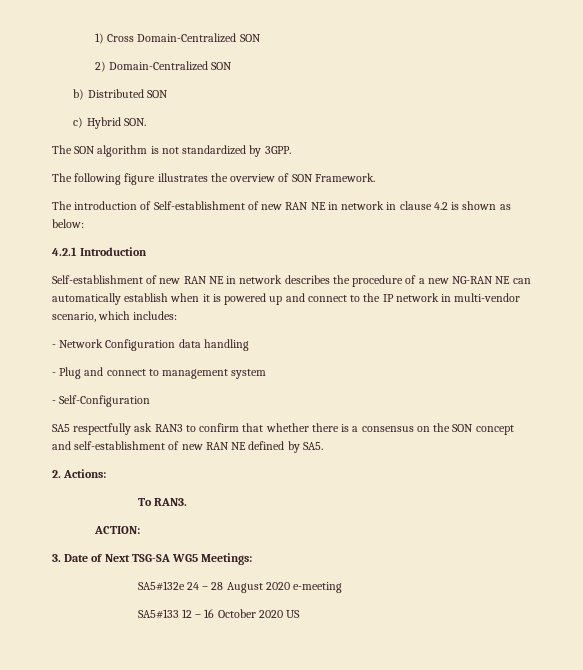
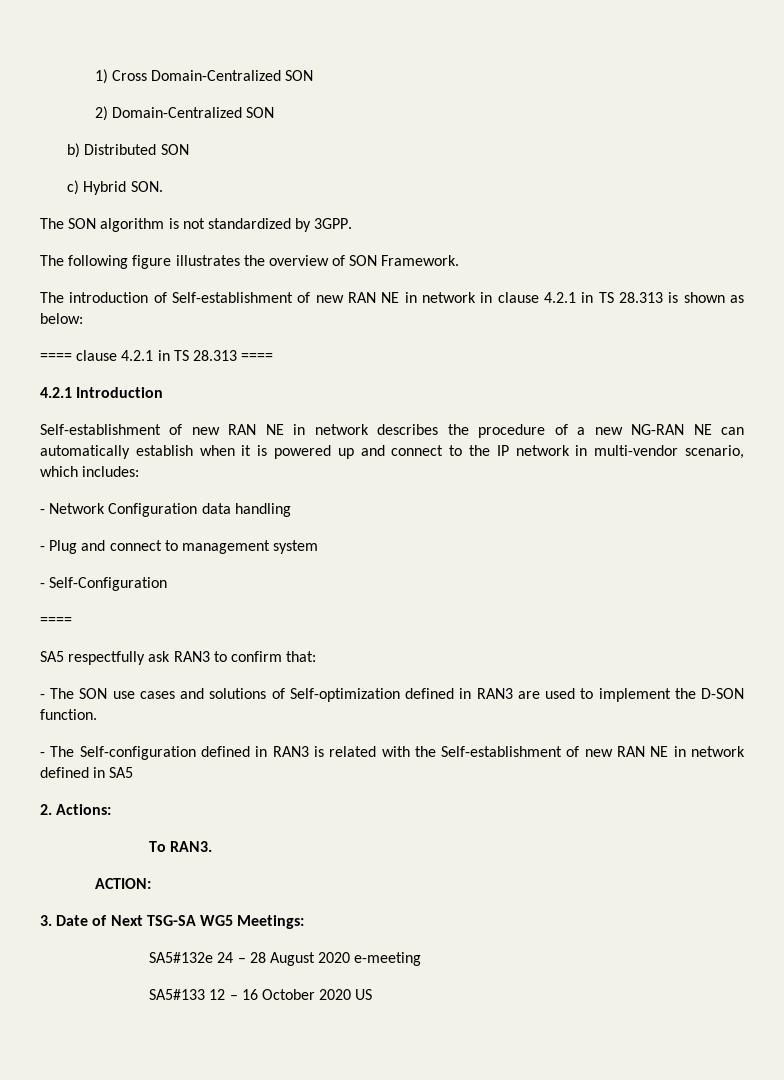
[433,202,448,210] 4.2 -> [543,292,663,303] 4.2.1 in TS 28.313
(84, 223) none -> [40,350,274,361] // ==== clause 4.2.1 in TS 28.313 ====
(151, 401) none -> [40,617,72,625] // ====
[242,423,514,435] [52,441,323,453] that whether there is a consensus on the SON concept and self-establishment of new RAN NE defined by SA5. -> [286,651,317,662] [40,688,745,702] [40,709,97,720] [40,746,745,760] [40,767,134,778] that: // - The SON use cases and solutions of Self-optimization defined in RAN3 are used to implement the D-SON function. // - The Self-configuration defined in RAN3 is related with the Self-establishment of new RAN NE in network defined in SA5

